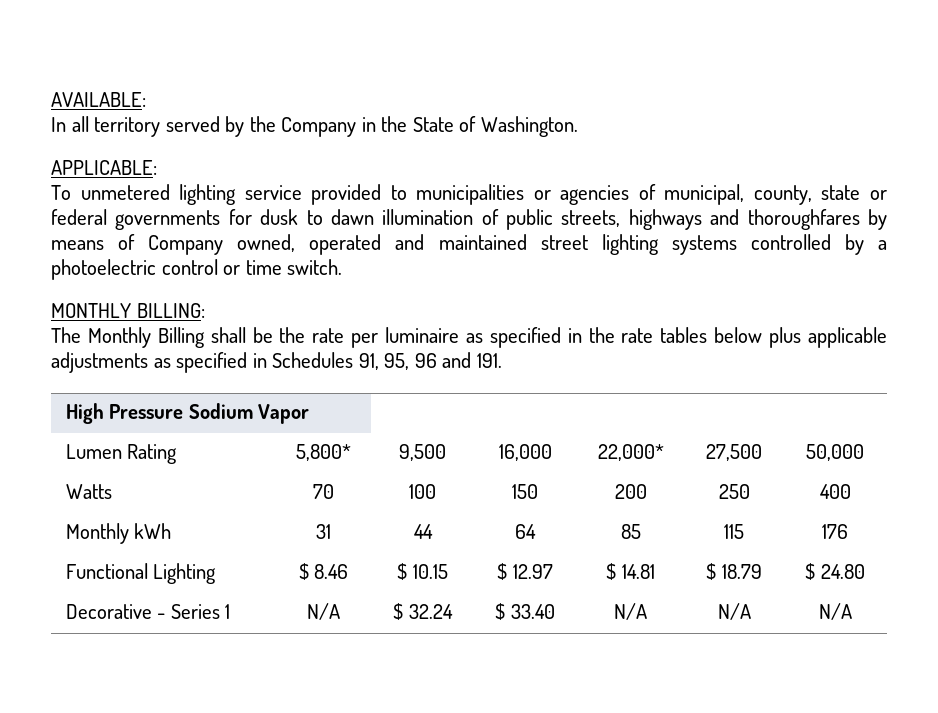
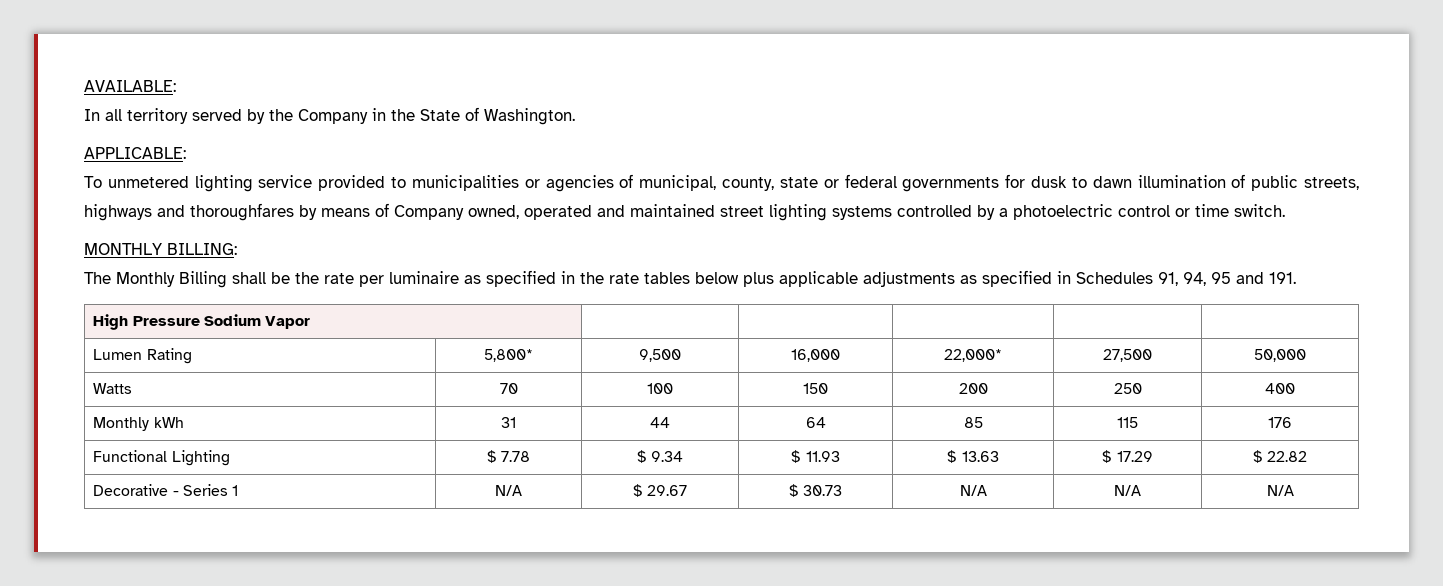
[384,353,437,370] 95, 96 -> [1183,272,1231,286] 94, 95
[314,564,349,579] [397,563,448,580] [497,563,553,580] [606,563,655,580] [706,563,762,580] [805,563,865,580] 8.46 | $ 10.15 | $ 12.97 | $ 14.81 | $ 18.79 | $ 24.80 -> [501,451,531,462] [636,450,684,463] [791,450,840,463] [947,450,999,463] [1102,450,1153,463] [1252,450,1308,463] 7.78 | $ 9.34 | $ 11.93 | $ 13.63 | $ 17.29 | $ 22.82
[408,604,453,619] [495,603,555,620] 32.24 | $ 33.40 -> [647,485,688,496] [788,484,843,497] 29.67 | $ 30.73

